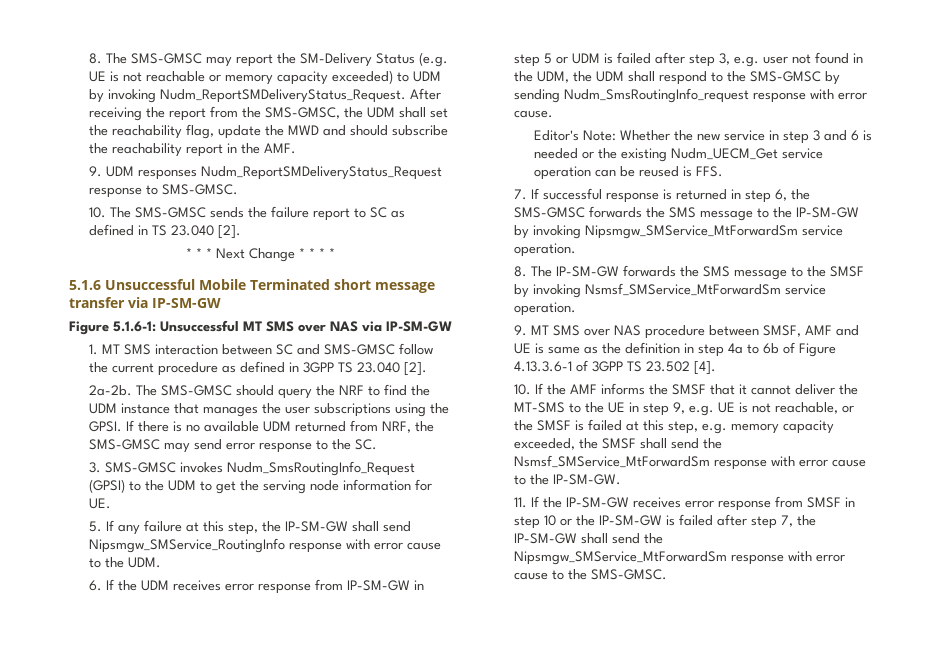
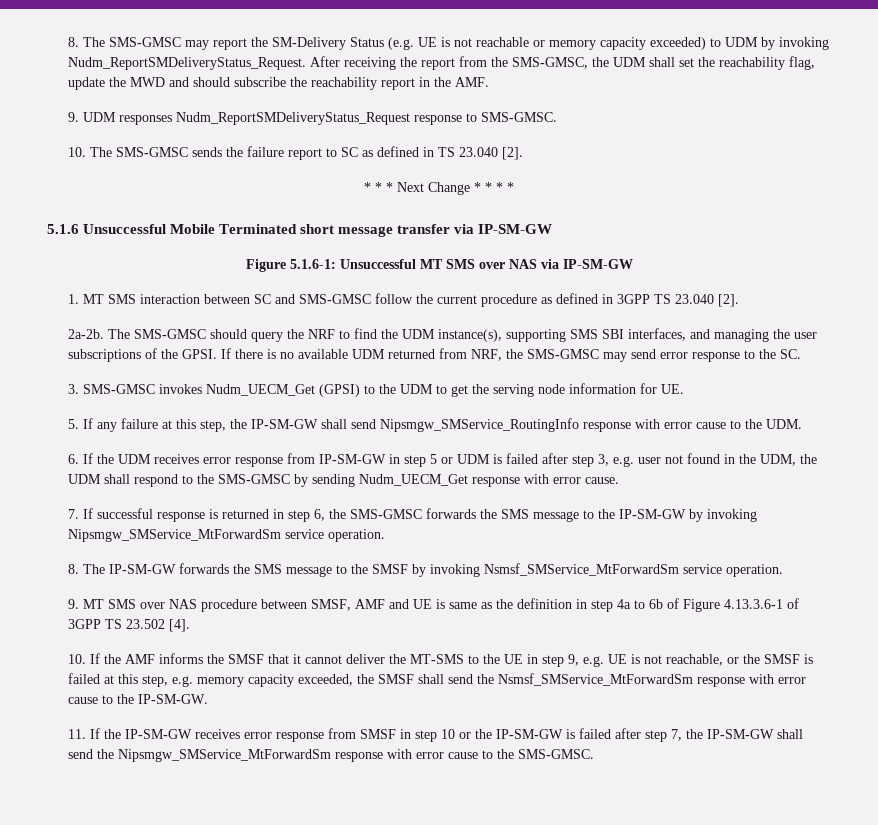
[121,403,259,417] instance that manages -> [437,328,769,342] instance(s), supporting SMS SBI interfaces, and managing
[395,403,427,417] using -> [144,348,157,359] of
[227,461,416,476] Nudm_SmsRoutingInfo_Request -> [205,384,315,396] Nudm_UECM_Get
[564,88,750,103] Nudm_SmsRoutingInfo_request -> [358,474,468,486] Nudm_UECM_Get
[534,130,873,144] [534,148,824,162] [534,166,724,180] // Editor's Note: Whether the new service in step 3 and 6 is needed or the existing Nudm_UECM_Get service operation can be reused is FFS. -> (619, 480) none

